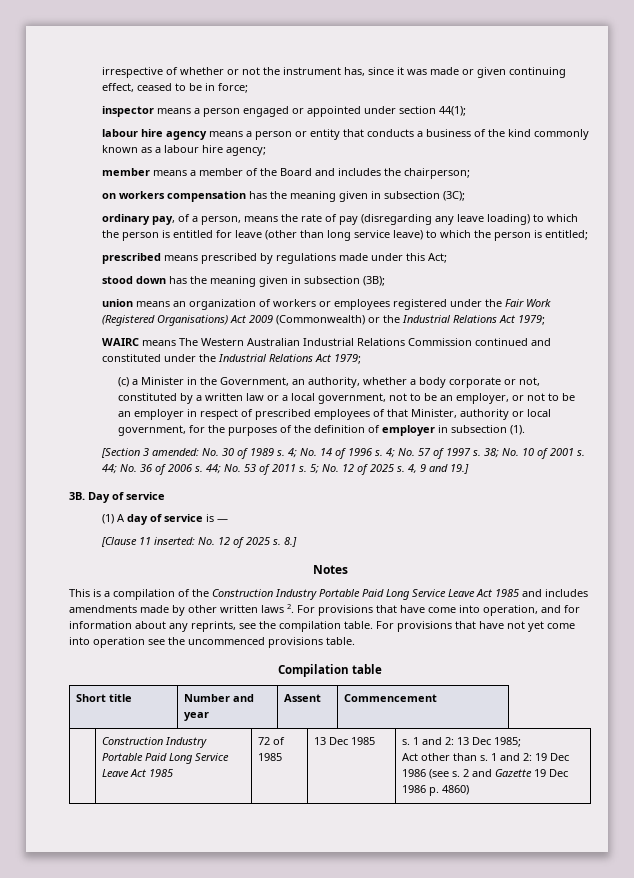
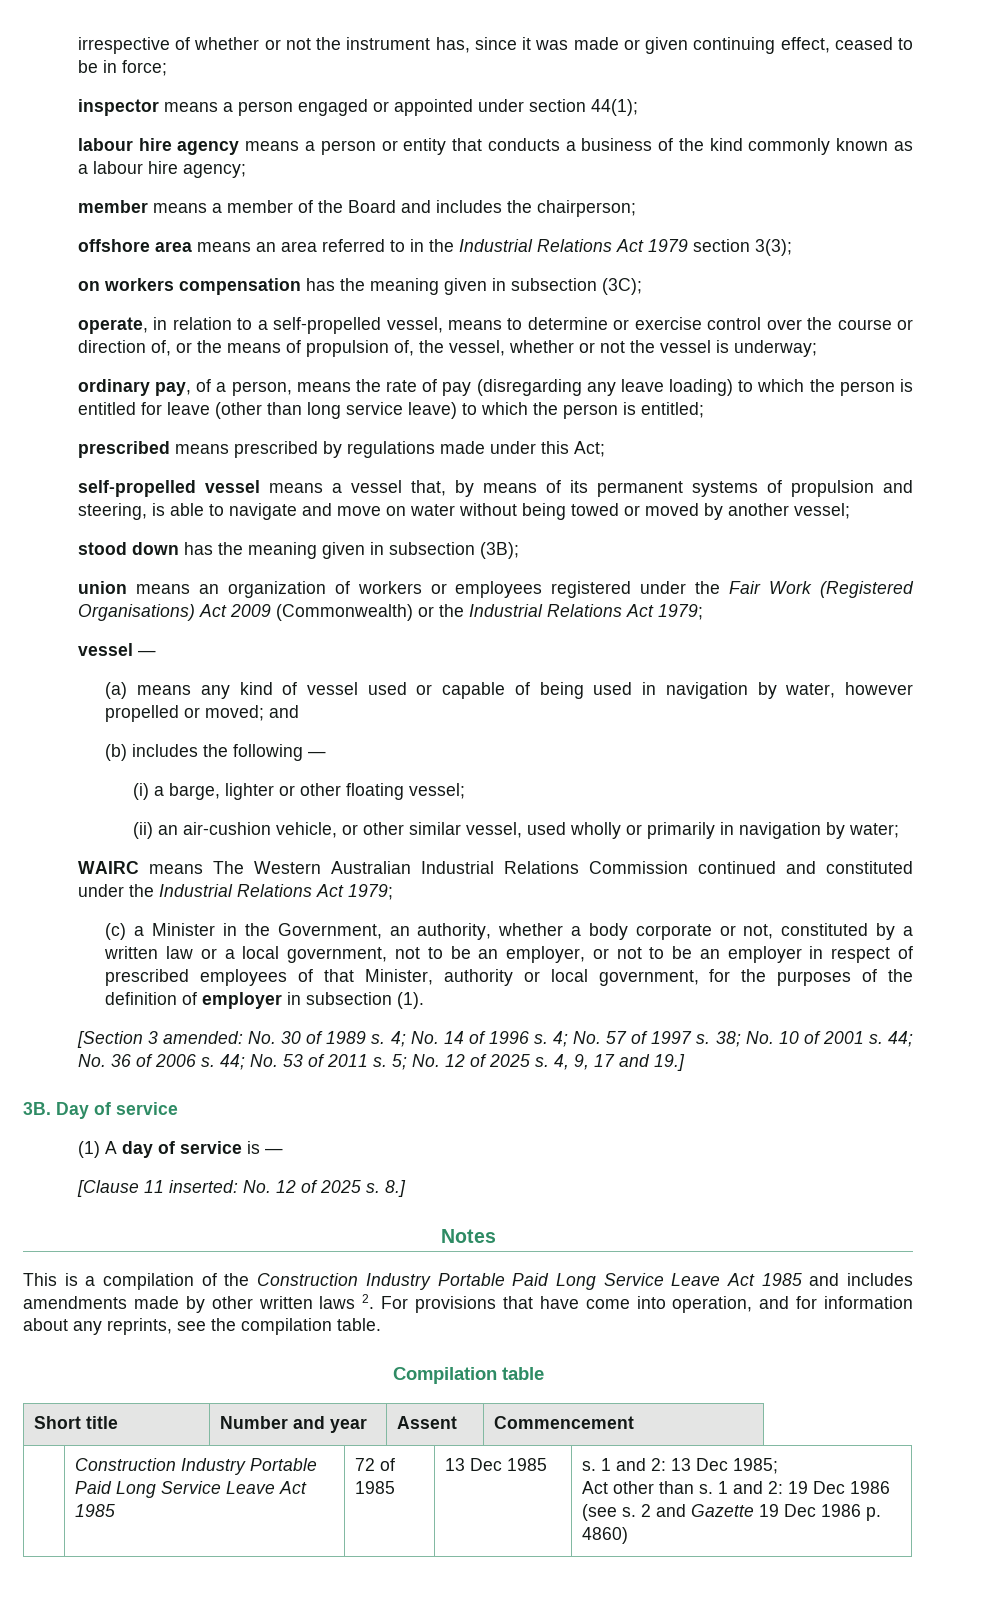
(470, 173) none -> [77,239,792,256] // offshore area means an area referred to in the Industrial Relations Act 1979 section 3(3);
(465, 196) none -> [77,317,913,334] [77,340,817,357] // operate, in relation to a self-propelled vessel, means to determine or exercise control over the course or direction of, or the means of propulsion of, the vessel, whether or not the vessel is underway;
(447, 258) none -> [77,480,913,497] [77,503,850,520] // self-propelled vessel means a vessel that, by means of its permanent systems of propulsion and steering, is able to navigate and move on water without being towed or moved by another vessel;
(545, 320) none -> [77,643,156,656] [105,682,913,699] [105,705,300,722] [105,744,327,761] [132,783,465,800] [132,822,899,839] // vessel — // (a) means any kind of vessel used or capable of being used in navigation by water, however propelled or moved; and // (b) includes the following — // (i) a barge, lighter or other floating vessel; // (ii) an air-cushion vehicle, or other similar vessel, used wholly or primarily in navigation by water;
[419,464,426,472] 9 -> [573,1054,615,1070] 9, 17
[376,621,575,632] [69,637,355,648] For provisions that have not yet come into operation see the uncommenced provisions table. -> (381, 1324) none

